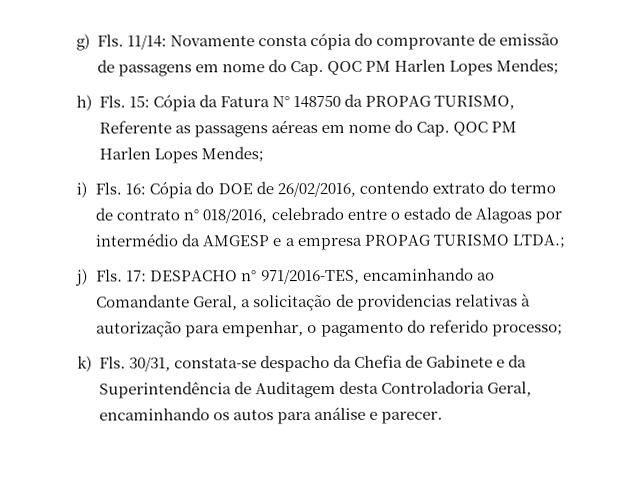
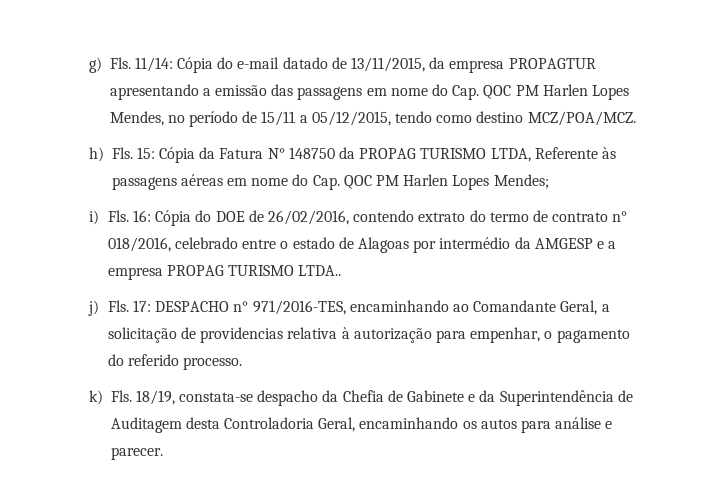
[169,32,560,51] [96,59,115,73] Novamente consta cópia do comprovante de emissão de -> [177,57,596,73] [109,84,294,100] Cópia do e-mail datado de 13/11/2015, da empresa PROPAGTUR apresentando a emissão das
[496,58,560,75] Mendes; -> [109,111,636,127] Mendes, no período de 15/11 a 05/12/2015, tendo como destino MCZ/POA/MCZ.
[434,95,516,110] [98,120,191,134] TURISMO, Referente as -> [420,147,616,162] TURISMO LTDA, Referente às
[511,234,566,249] LTDA.; -> [298,265,342,276] LTDA..
[454,294,518,307] relativas -> [287,327,338,339] relativa
[491,324,563,337] processo; -> [183,357,243,370] processo.
[128,356,171,372] 30/31, -> [135,390,175,405] 18/19,

